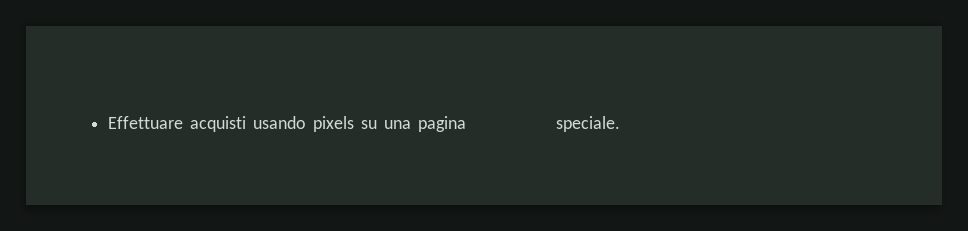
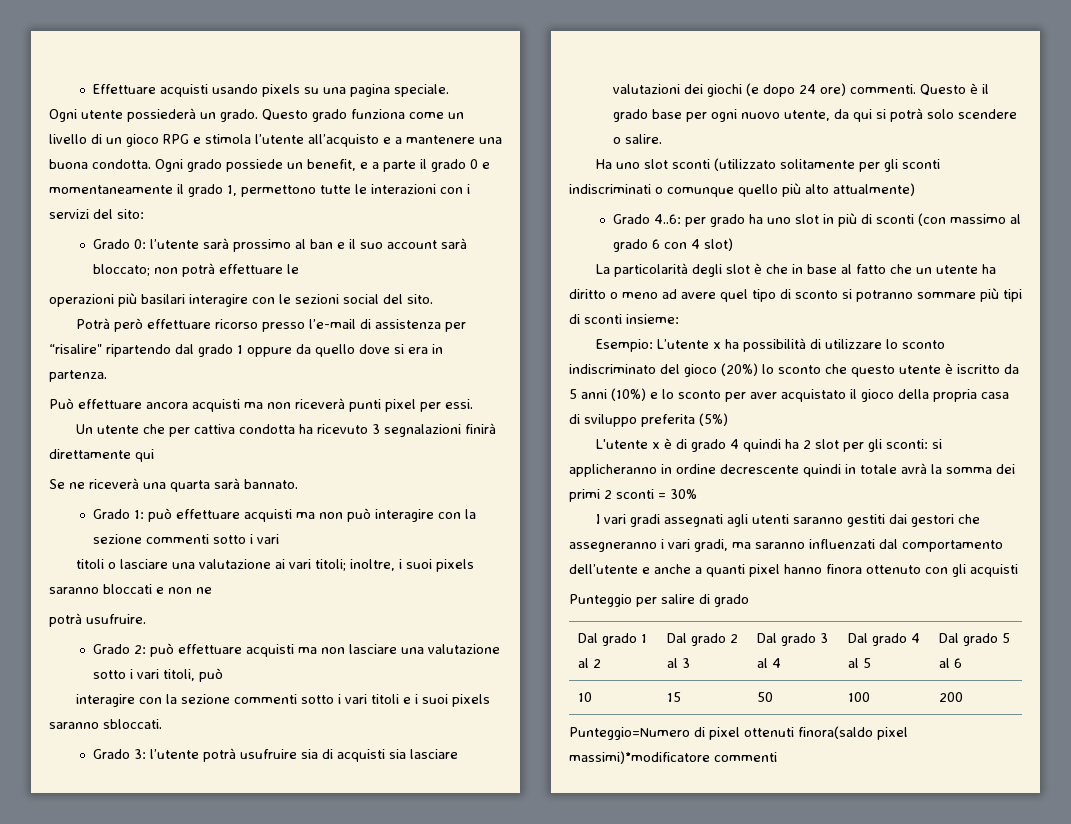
(621, 124) none -> [49,108,464,122] [49,134,502,147] [49,159,490,172] [49,184,470,197] [49,209,144,219] [93,238,468,252] [93,263,300,277] [49,293,433,307] [75,318,466,332] [49,344,443,357] [49,370,107,382] [49,398,473,412] [75,423,496,437] [49,449,154,462] [49,478,298,492] [93,508,477,522] [93,534,280,544] [75,559,474,572] [49,584,212,594] [49,613,146,627] [93,643,501,657] [93,668,224,682] [75,694,490,707] [49,719,162,729] [93,748,459,762] [613,83,990,97] [613,108,1018,122] [613,134,663,144] [595,158,940,172] [569,183,915,197] [613,213,1022,227] [613,238,734,252] [595,263,996,277] [569,288,1022,302] [569,314,679,324] [595,338,945,352] [569,363,1019,377] [569,388,1009,402] [569,413,728,427] [595,438,942,452] [569,463,1015,477] [569,489,697,502] [595,514,980,527] [569,539,1003,552] [569,564,1018,577] [569,594,749,607] [578,633,648,646] [578,658,602,668] [667,633,739,646] [667,658,691,668] [757,633,829,646] [757,658,782,668] [848,633,921,646] [848,658,872,668] [939,633,1011,646] [939,658,963,668] [578,692,593,702] [667,692,682,702] [757,692,774,702] [848,692,871,702] [939,692,964,702] [569,726,908,740] [569,751,777,764] // Ogni utente possiederà un grado. Questo grado funziona come un livello di un gioco RPG e stimola l’utente all’acquisto e a mantenere una buona condotta. Ogni grado possiede un benefit, e a parte il grado 0 e momentaneamente il grado 1, permettono tutte le interazioni con i servizi del sito: // Grado 0: l’utente sarà prossimo al ban e il suo account sarà bloccato; non potrà effettuare le // operazioni più basilari interagire con le sezioni social del sito. // Potrà però effettuare ricorso presso l’e-mail di assistenza per “risalire" ripartendo dal grado 1 oppure da quello dove si era in partenza. // Può effettuare ancora acquisti ma non riceverà punti pixel per essi. // Un utente che per cattiva condotta ha ricevuto 3 segnalazioni finirà direttamente qui // Se ne riceverà una quarta sarà bannato. // Grado 1: può effettuare acquisti ma non può interagire con la sezione commenti sotto i vari // titoli o lasciare una valutazione ai vari titoli; inoltre, i suoi pixels saranno bloccati e non ne // potrà usufruire. // Grado 2: può effettuare acquisti ma non lasciare una valutazione sotto i vari titoli, può // interagire con la sezione commenti sotto i vari titoli e i suoi pixels saranno sbloccati. // Grado 3: l’utente potrà usufruire sia di acquisti sia lasciare valutazioni dei giochi (e dopo 24 ore) commenti. Questo è il grado base per ogni nuovo utente, da qui si potrà solo scendere o salire. // Ha uno slot sconti (utilizzato solitamente per gli sconti indiscriminati o comunque quello più alto attualmente) // Grado 4..6: per grado ha uno slot in più di sconti (con massimo al grado 6 con 4 slot) // La particolarità degli slot è che in base al fatto che un utente ha diritto o meno ad avere quel tipo di sconto si potranno sommare più tipi di sconti insieme: // Esempio: L’utente x ha possibilità di utilizzare lo sconto indiscriminato del gioco (20%) lo sconto che questo utente è iscritto da 5 anni (10%) e lo sconto per aver acquistato il gioco della propria casa di sviluppo preferita (5%) // L'utente x è di grado 4 quindi ha 2 slot per gli sconti: si applicheranno in ordine decrescente quindi in totale avrà la somma dei primi 2 sconti = 30% // I vari gradi assegnati agli utenti saranno gestiti dai gestori che assegneranno i vari gradi, ma saranno influenzati dal comportamento dell’utente e anche a quanti pixel hanno finora ottenuto con gli acquisti // Punteggio per salire di grado // Dal grado 1 al 2 | Dal grado 2 al 3 | Dal grado 3 al 4 | Dal grado 4 al 5 | Dal grado 5 al 6 // 10 | 15 | 50 | 100 | 200 // Punteggio=Numero di pixel ottenuti finora(saldo pixel massimi)*modificatore commenti

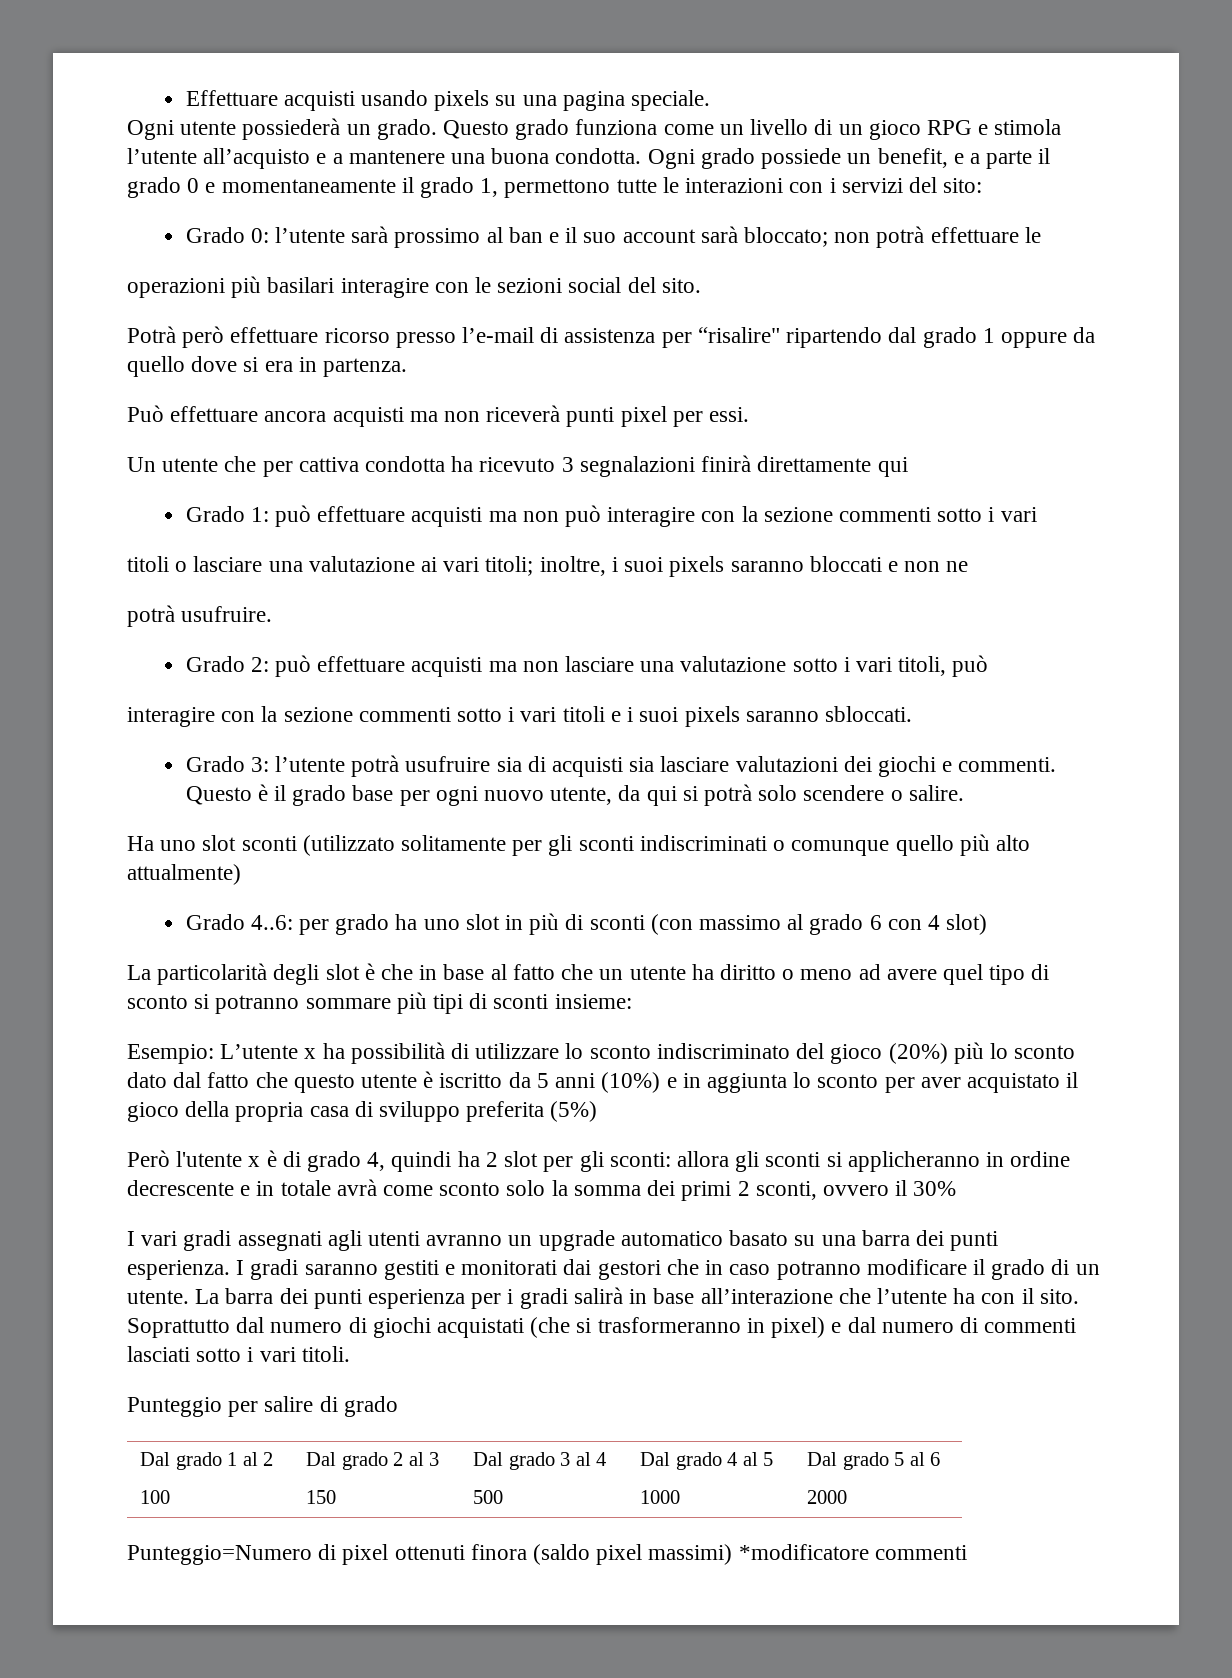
[49,478,298,492] // Se ne riceverà una quarta sarà bannato. -> (908, 467) none
[746,83,847,97] (e dopo 24 ore) -> [942,761,953,772] e
[762,364,821,374] lo sconto -> [953,1042,1076,1064] [127,1072,250,1088] più lo sconto dato dal fatto
(658, 395) none -> [682,1073,787,1093] in aggiunta
[595,439,648,449] L'utente -> [127,1150,243,1167] Però l'utente
[729,439,739,449] 4 -> [367,1152,386,1171] 4,
(928, 444) none -> [676,1151,821,1172] allora gli sconti
[803,464,841,477] quindi -> [240,1185,251,1196] e
(927, 468) none -> [383,1180,546,1196] come sconto solo
[616,489,666,499] sconti = -> [755,1180,908,1200] sconti, ovvero il
[792,514,980,527] [569,539,1003,552] [569,564,1018,577] saranno gestiti dai gestori che assegneranno i vari gradi, ma saranno influenzati dal comportamento dell’utente e anche a quanti pixel hanno finora ottenuto con gli acquisti -> [426,1230,999,1251] [127,1259,1100,1280] [127,1287,1079,1309] [127,1317,1077,1338] [127,1346,350,1362] avranno un upgrade automatico basato su una barra dei punti esperienza. I gradi saranno gestiti e monitorati dai gestori che in caso potranno modificare il grado di un utente. La barra dei punti esperienza per i gradi salirà in base all’interazione che l’utente ha con il sito. Soprattutto dal numero di giochi acquistati (che si trasformeranno in pixel) e dal numero di commenti lasciati sotto i vari titoli.
[578,692,593,702] [667,692,682,702] [757,692,774,702] [848,692,871,702] [939,692,964,702] 10 | 15 | 50 | 100 | 200 -> [140,1490,171,1504] [306,1490,337,1504] [473,1490,504,1504] [640,1490,681,1504] [807,1490,848,1504] 100 | 150 | 500 | 1000 | 2000
[798,726,908,740] [569,751,710,764] finora(saldo pixel massimi)*modificatore -> [470,1544,869,1565] finora (saldo pixel massimi) *modificatore

